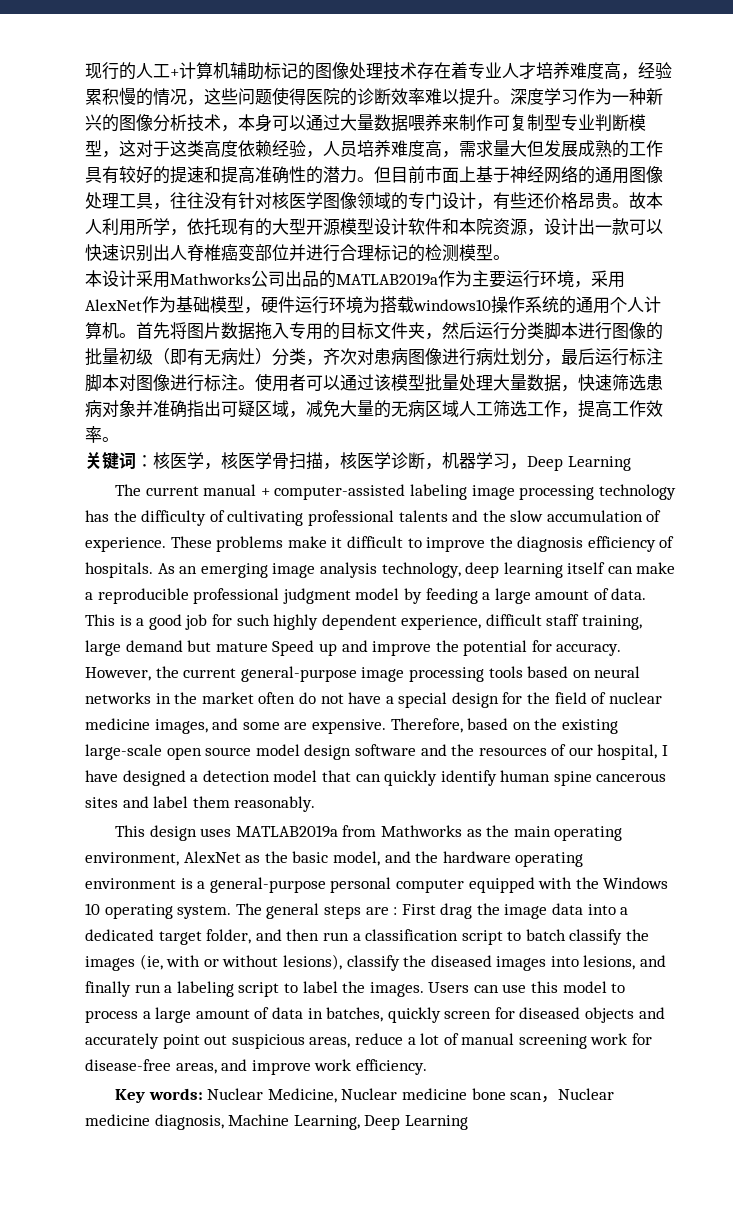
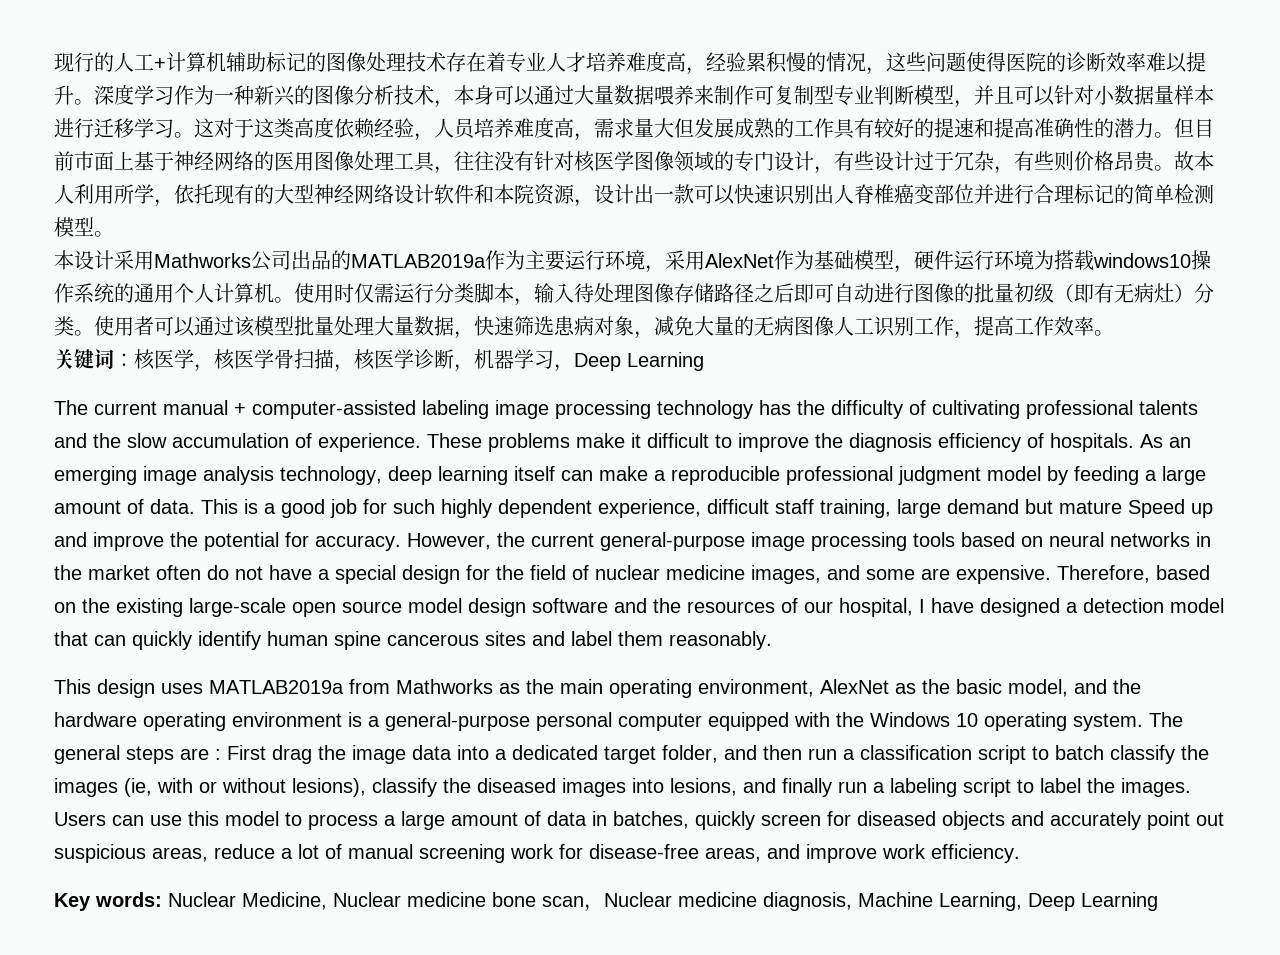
(119, 154) none -> [974,85,1214,106] [54,118,194,138] 并且可以针对小数据量样本进行迁移学习。
[595,166,612,183] 通 -> [274,151,294,171] 医
[527,192,544,209] 还 -> [874,151,1074,174] 设计过于冗杂，有些则
[306,218,374,236] 开源模型 -> [314,184,394,204] 神经网络
(425, 253) none -> [1134,184,1174,204] 简单
[136,322,578,340] 首先将图片数据拖入专用的目标文件夹，然后运行分类脚本 -> [294,283,874,306] 使用时仅需运行分类脚本，输入待处理图像存储路径之后即可自动
[306,348,663,366] [85,374,238,392] ，齐次对患病图像进行病灶划分，最后运行标注脚本对图像进行标注 -> (74, 326) none
[136,400,289,418] 并准确指出可疑区域 -> (634, 326) none
[425,400,527,417] 区域人工筛选 -> [794,316,914,337] 图像人工识别

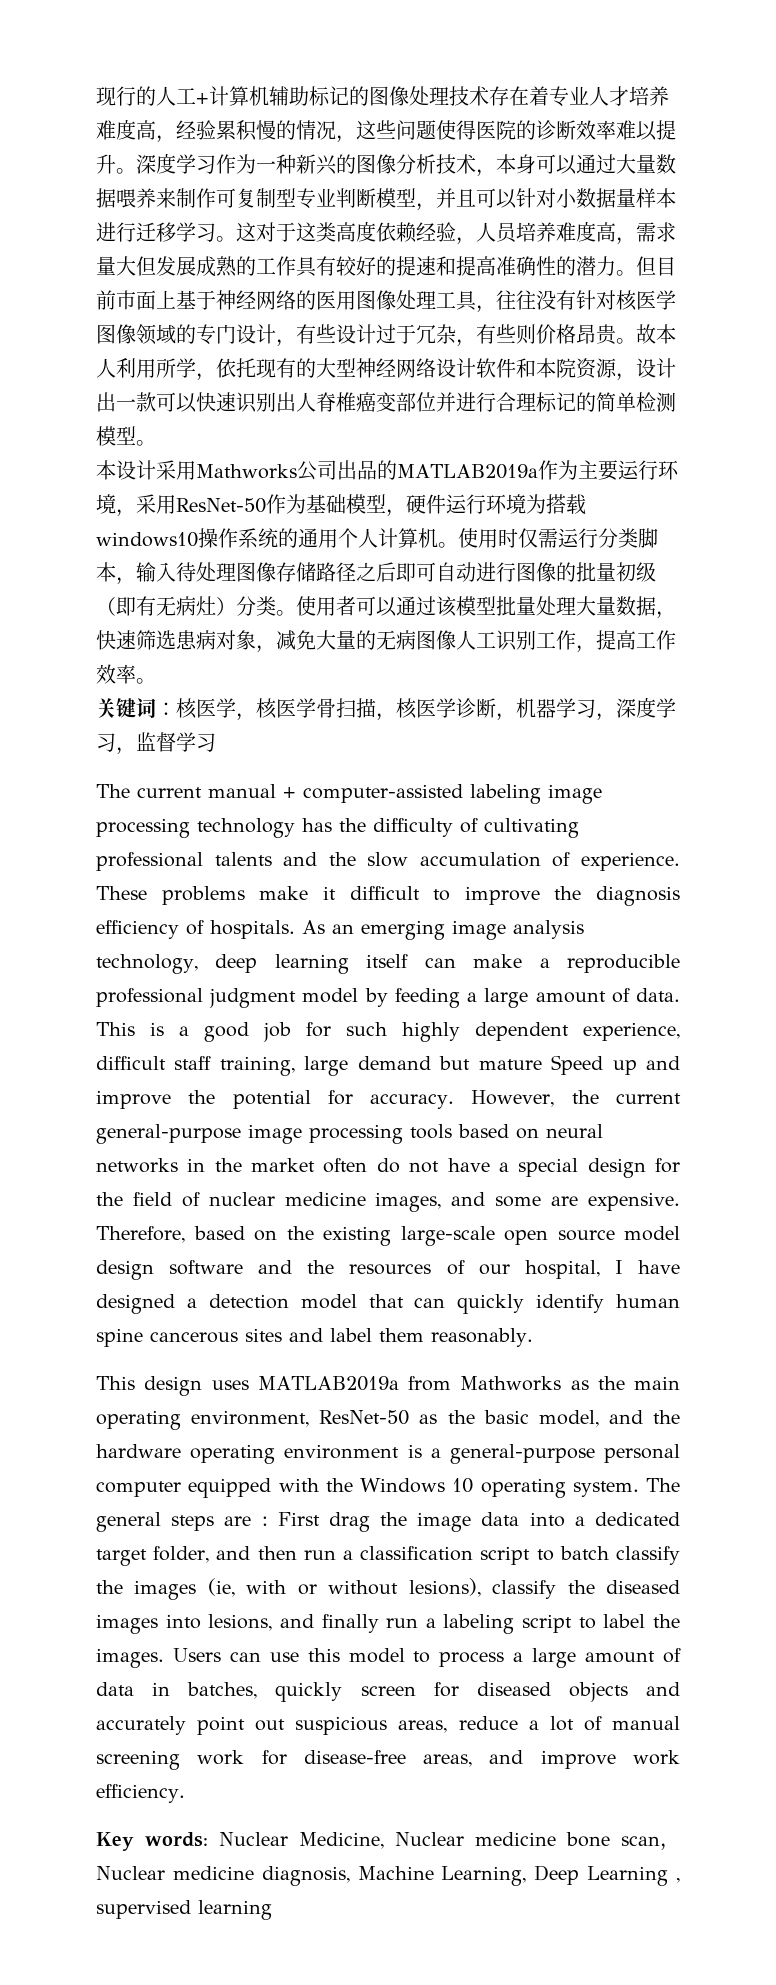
[705,253,774,268] AlexNet -> [176,498,266,513] ResNet-50
[574,352,704,371] Deep Learning -> [616,697,676,718] [96,732,216,755] 深度学习，监督学习
[820,679,889,694] AlexNet -> [319,1410,410,1425] ResNet-50
(1158, 901) none -> [676,1878,680,1883] [96,1900,272,1920] , supervised learning

